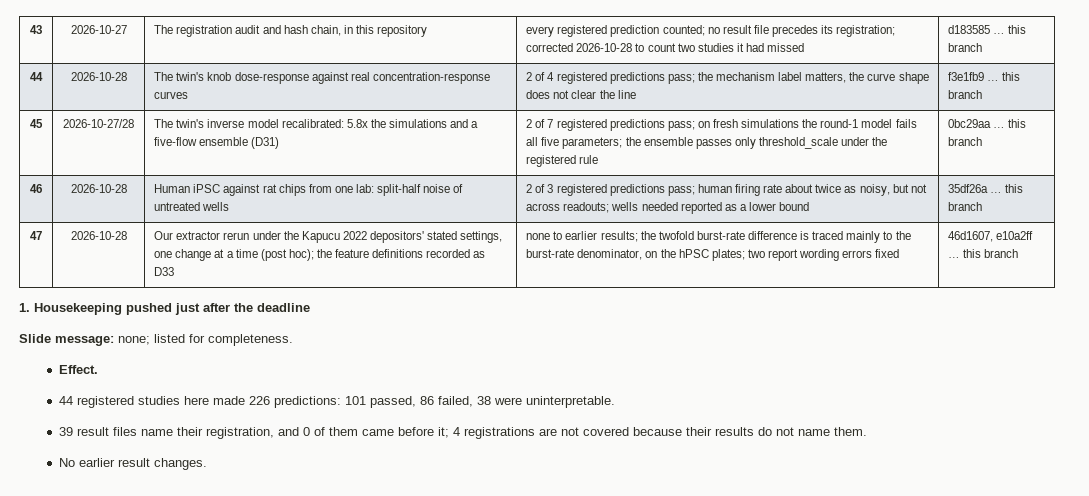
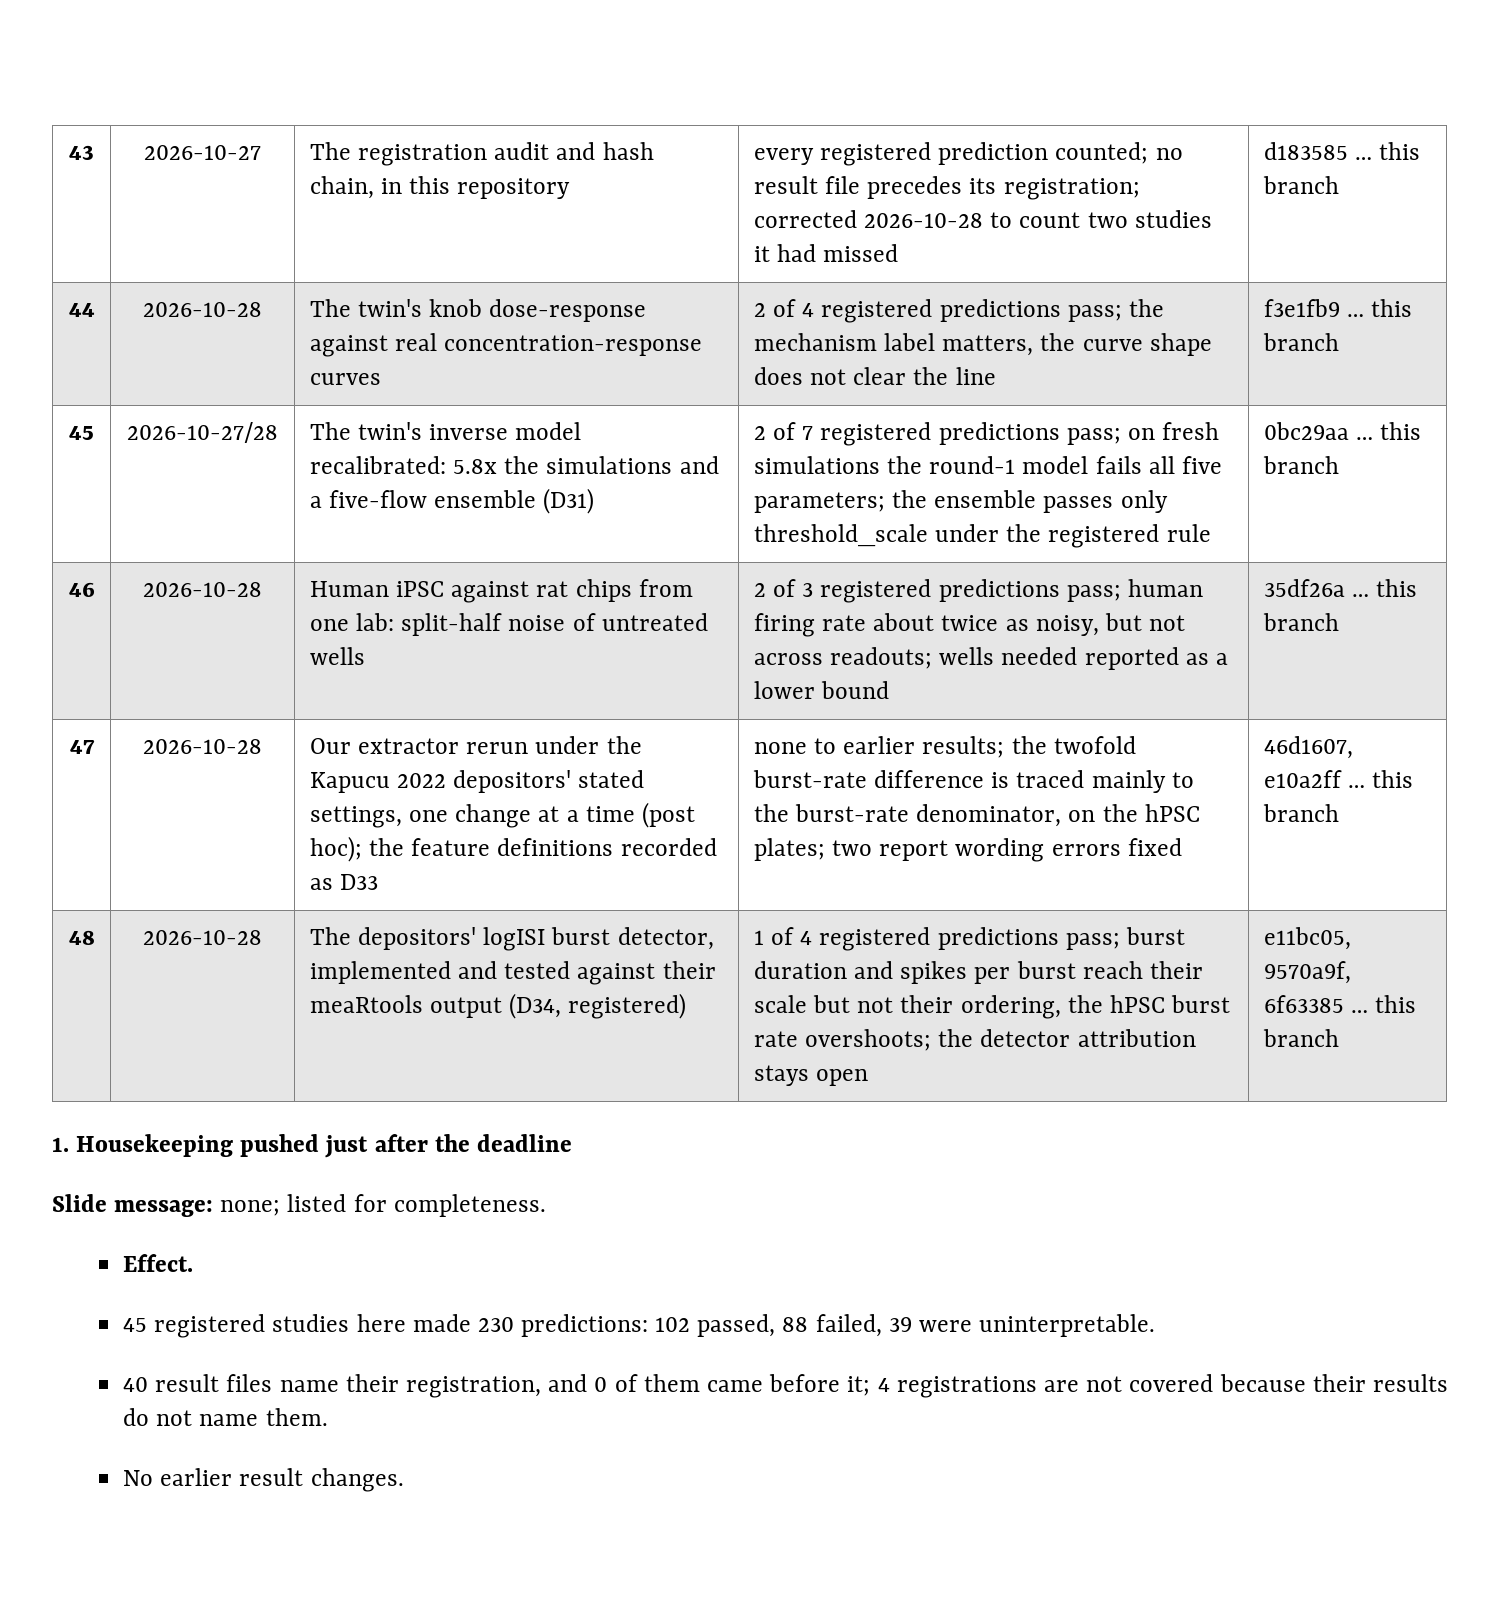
(1019, 253) none -> [68,930,95,945] [143,930,262,945] [309,927,714,951] [309,961,716,985] [309,993,687,1019] [753,927,1185,951] [753,961,1203,984] [753,995,1231,1019] [753,1029,1196,1051] [753,1065,869,1086] [1263,927,1351,950] [1263,961,1351,984] [1263,995,1417,1013] [1262,1029,1339,1047] // 48 | 2026-10-28 | The depositors' logISI burst detector, implemented and tested against their meaRtools output (D34, registered) | 1 of 4 registered predictions pass; burst duration and spikes per burst reach their scale but not their ordering, the hPSC burst rate overshoots; the detector attribution stays open | e11bc05, 9570a9f, 6f63385 … this branch
[58,396,73,405] 44 -> [123,1318,148,1332] 45
[248,396,491,408] 226 predictions: 101 passed, 86 failed, 38 -> [477,1314,912,1337] 230 predictions: 102 passed, 88 failed, 39
[58,427,73,436] 39 -> [123,1377,149,1392] 40

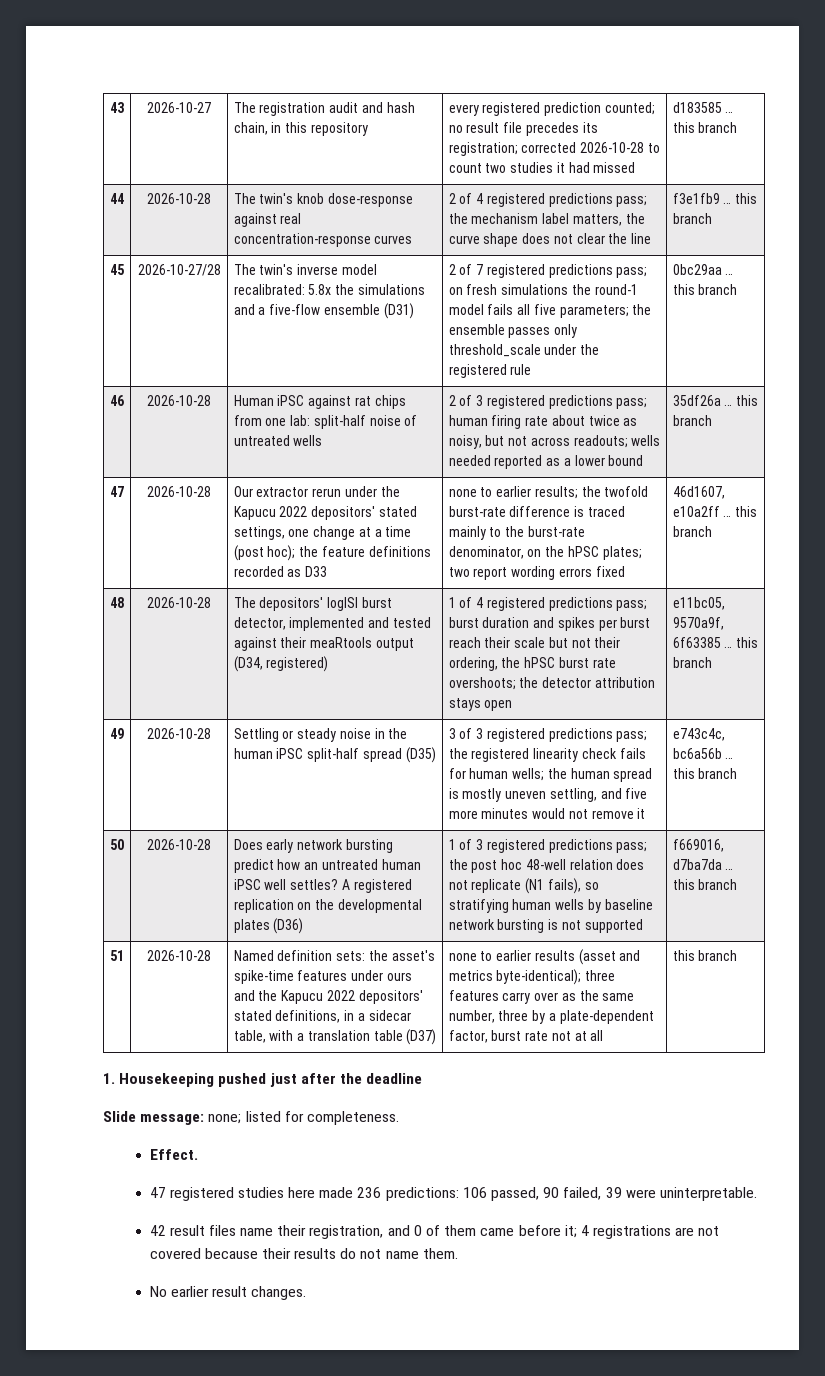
(1339, 1038) none -> [110,728,124,739] [147,728,211,739] [233,728,408,742] [233,747,436,763] [448,728,648,742] [448,748,646,762] [448,768,653,782] [448,788,648,802] [448,808,646,819] [672,728,725,741] [672,748,734,759] [672,768,738,779] [110,839,124,850] [147,839,211,850] [233,839,393,853] [233,859,421,873] [233,879,412,893] [233,899,422,913] [233,918,304,934] [448,839,648,853] [448,859,645,873] [448,878,599,894] [448,899,653,913] [448,919,643,933] [672,839,724,852] [672,859,734,870] [672,879,738,890] [110,950,124,961] [147,950,211,961] [233,950,435,961] [233,970,412,984] [233,990,423,1004] [233,1010,411,1023] [233,1029,437,1045] [448,949,641,965] [448,969,616,985] [448,990,635,1004] [448,1010,654,1024] [448,1030,604,1043] [672,950,738,961] // 49 | 2026-10-28 | Settling or steady noise in the human iPSC split-half spread (D35) | 3 of 3 registered predictions pass; the registered linearity check fails for human wells; the human spread is mostly uneven settling, and five more minutes would not remove it | e743c4c, bc6a56b … this branch // 50 | 2026-10-28 | Does early network bursting predict how an untreated human iPSC well settles? A registered replication on the developmental plates (D36) | 1 of 3 registered predictions pass; the post hoc 48-well relation does not replicate (N1 fails), so stratifying human wells by baseline network bursting is not supported | f669016, d7ba7da … this branch // 51 | 2026-10-28 | Named definition sets: the asset's spike-time features under ours and the Kapucu 2022 depositors' stated definitions, in a sidecar table, with a translation table (D37) | none to earlier results (asset and metrics byte-identical); three features carry over as the same number, three by a plate-dependent factor, burst rate not at all | this branch
[123,1318,148,1332] 45 -> [149,1187,166,1198] 47
[477,1314,809,1337] 230 predictions: 102 passed, 88 -> [357,1187,560,1201] 236 predictions: 106 passed, 90
[123,1377,149,1392] 40 -> [149,1225,166,1236] 42

